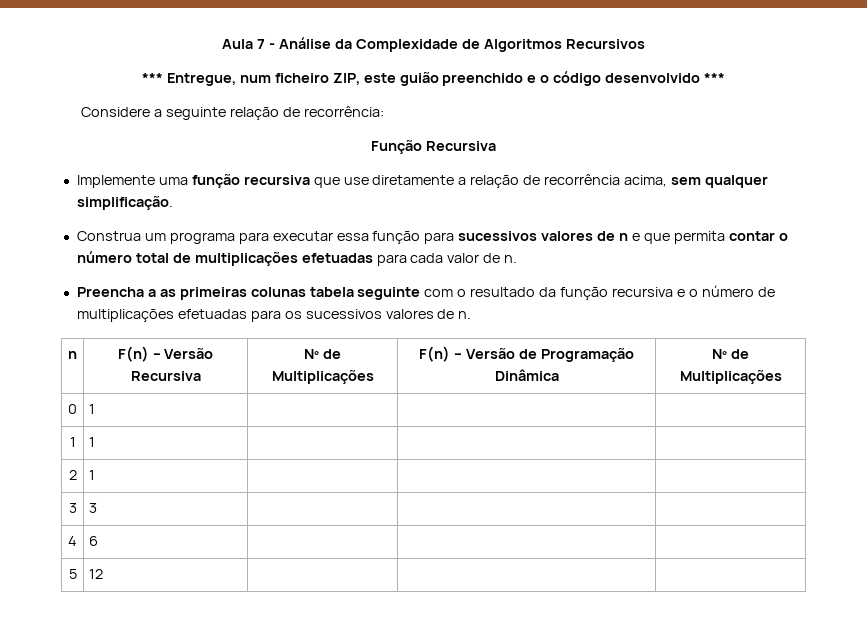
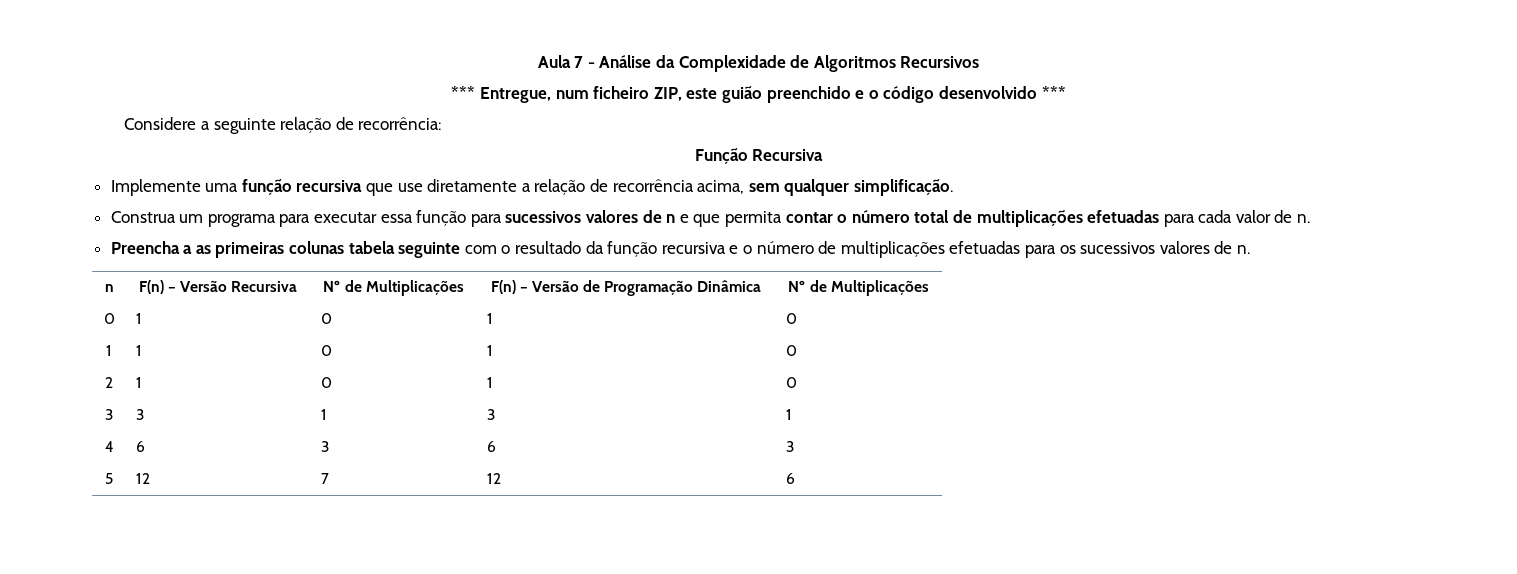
[69,437,76,447] [89,437,96,447] | | // 1 | 1 | | | -> [320,313,332,324] [486,313,493,324] [785,313,797,324] [106,345,112,356] [135,345,142,356] [320,345,332,356] [486,345,493,356] [785,345,797,356] 0 | 1 | 0 // 1 | 1 | 0 | 1 | 0
(96, 475) | | -> [320,377,332,388] [486,377,493,388] [785,377,797,388] 0 | 1 | 0
(98, 508) | | -> [320,409,327,420] [486,409,495,420] [785,409,792,420] 1 | 3 | 1
(99, 541) | | -> [320,441,329,452] [486,441,496,452] [785,441,794,452] 3 | 6 | 3
(104, 574) | | -> [320,473,329,484] [486,473,501,484] [785,473,795,484] 7 | 12 | 6

